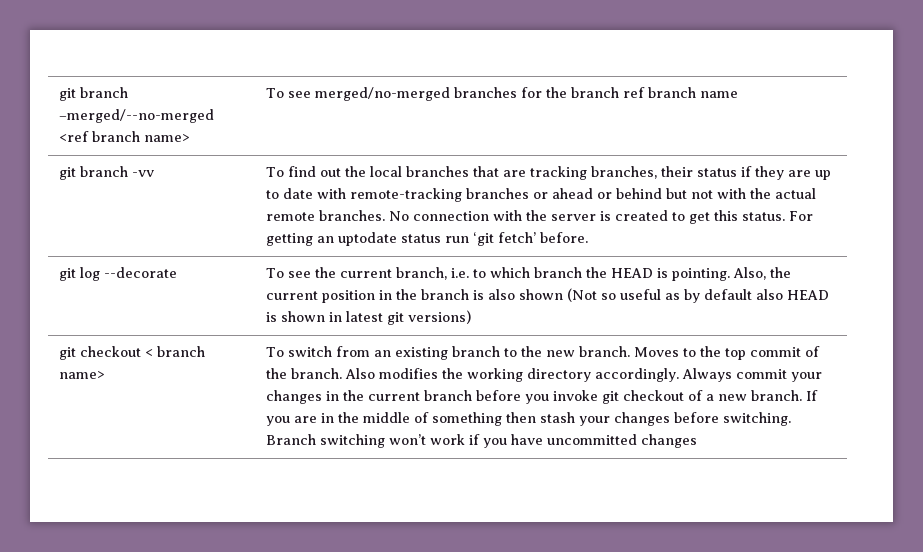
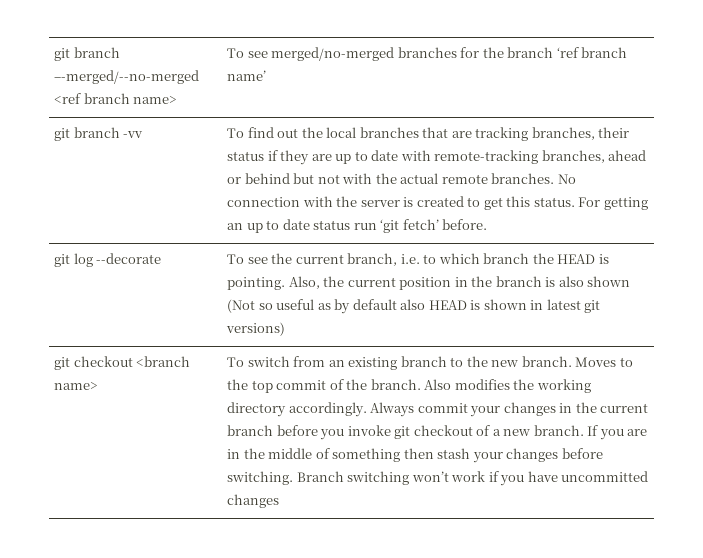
[59,87,129,101] [59,109,215,123] git branch –merged/--no-merged -> [54,47,120,61] [54,70,200,84] git branch –-merged/--no-merged
[623,87,739,98] ref branch name -> [556,47,628,58] [227,70,267,81] ‘ref branch name’
[466,188,549,199] branches or -> [541,150,605,163] branches,
[338,232,398,246] uptodate -> [246,219,310,233] up to date
[145,346,206,357] < branch -> [136,356,191,367] <branch

